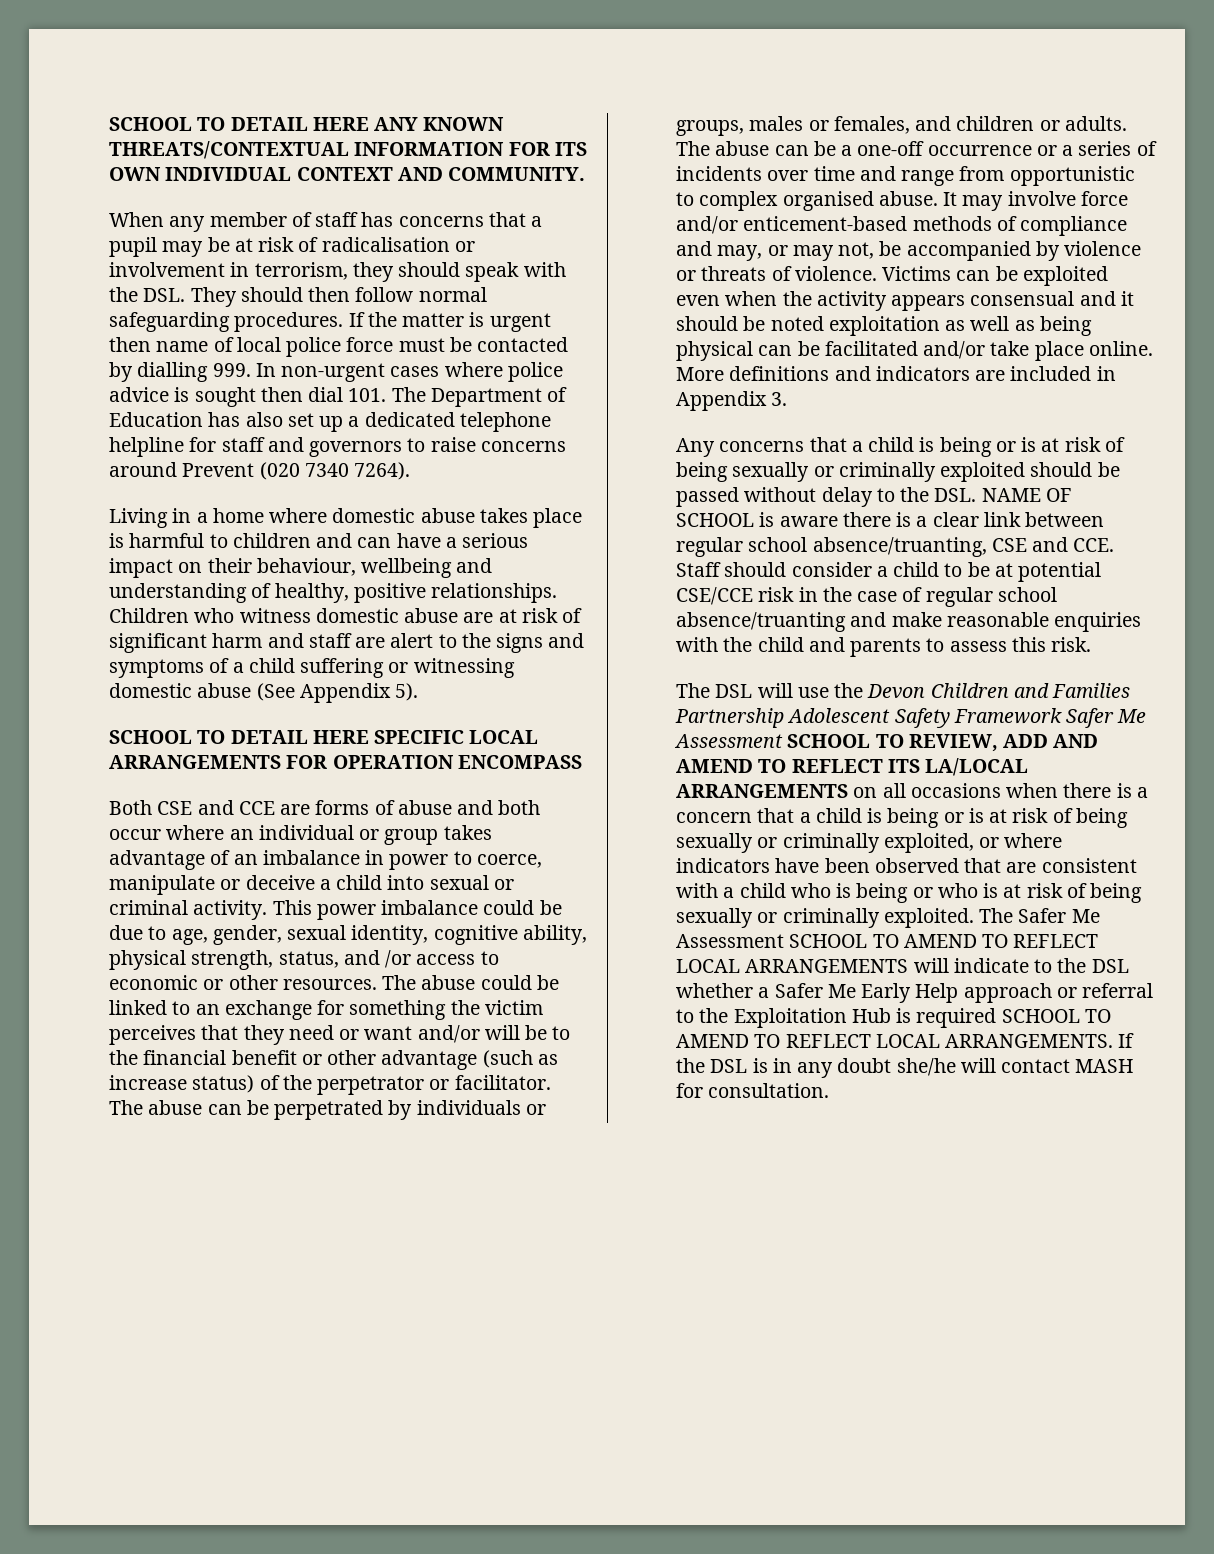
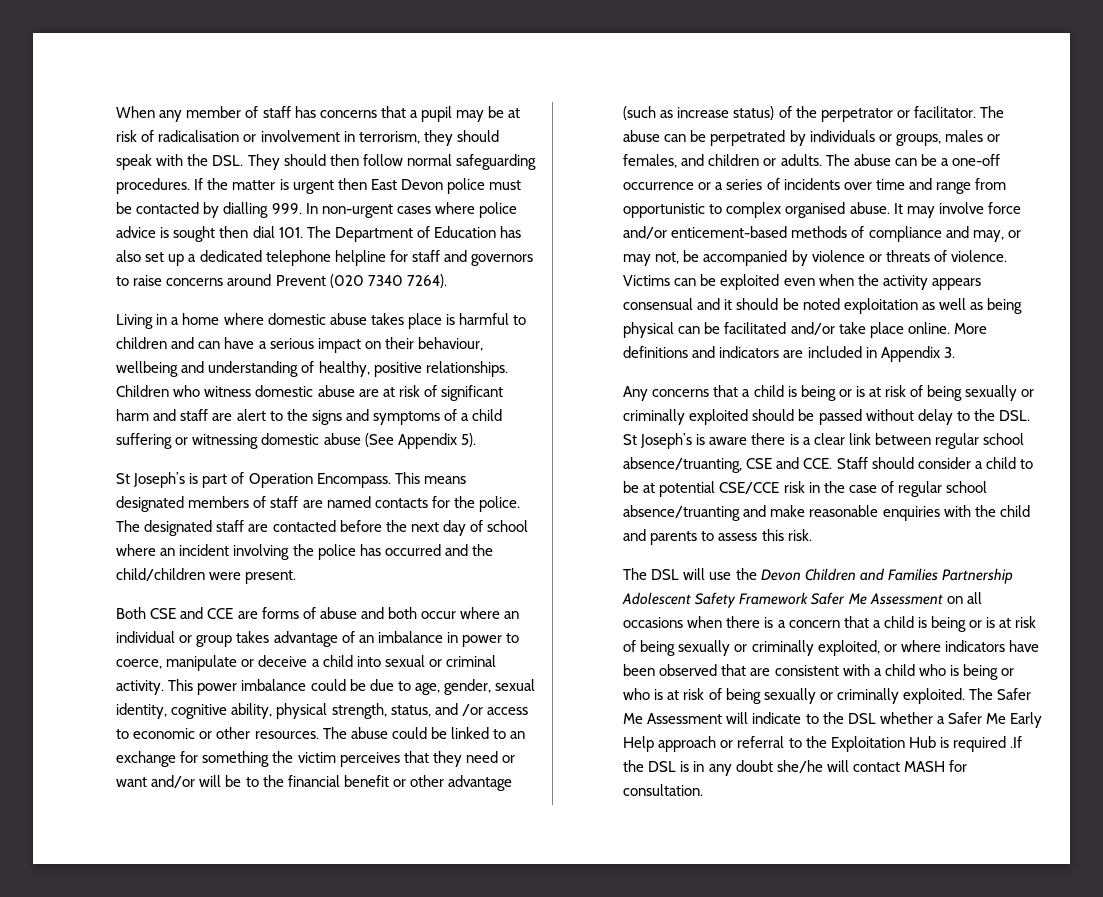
[109,117,505,131] [109,141,587,159] [109,167,586,181] SCHOOL TO DETAIL HERE ANY KNOWN THREATS/CONTEXTUAL INFORMATION FOR ITS OWN INDIVIDUAL CONTEXT AND COMMUNITY. // -> (116, 112) none
[156,337,394,357] name of local police force -> [370,178,485,194] East Devon police
[109,730,539,744] [109,755,582,769] SCHOOL TO DETAIL HERE SPECIFIC LOCAL ARRANGEMENTS FOR OPERATION ENCOMPASS -> [116,472,466,488] [116,496,520,512] [116,520,528,536] [116,544,493,560] [116,568,297,584] St Joseph’s is part of Operation Encompass. This means designated members of staff are named contacts for the police. The designated staff are contacted before the next day of school where an incident involving the police has occurred and the child/children were present.
[981,488,1072,502] [676,513,755,527] NAME OF SCHOOL -> [623,433,693,449] St Joseph’s
[787,734,1099,752] [676,758,1029,776] [676,784,849,798] SCHOOL TO REVIEW, ADD AND AMEND TO REFLECT ITS LA/LOCAL ARRANGEMENTS -> (943, 599) none
[789,934,1099,948] [676,959,909,973] SCHOOL TO AMEND TO REFLECT LOCAL ARRANGEMENTS -> (723, 718) none
[1001,1009,1111,1023] [676,1033,1135,1048] SCHOOL TO AMEND TO REFLECT LOCAL ARRANGEMENTS. If -> [1009,736,1022,748] .If

